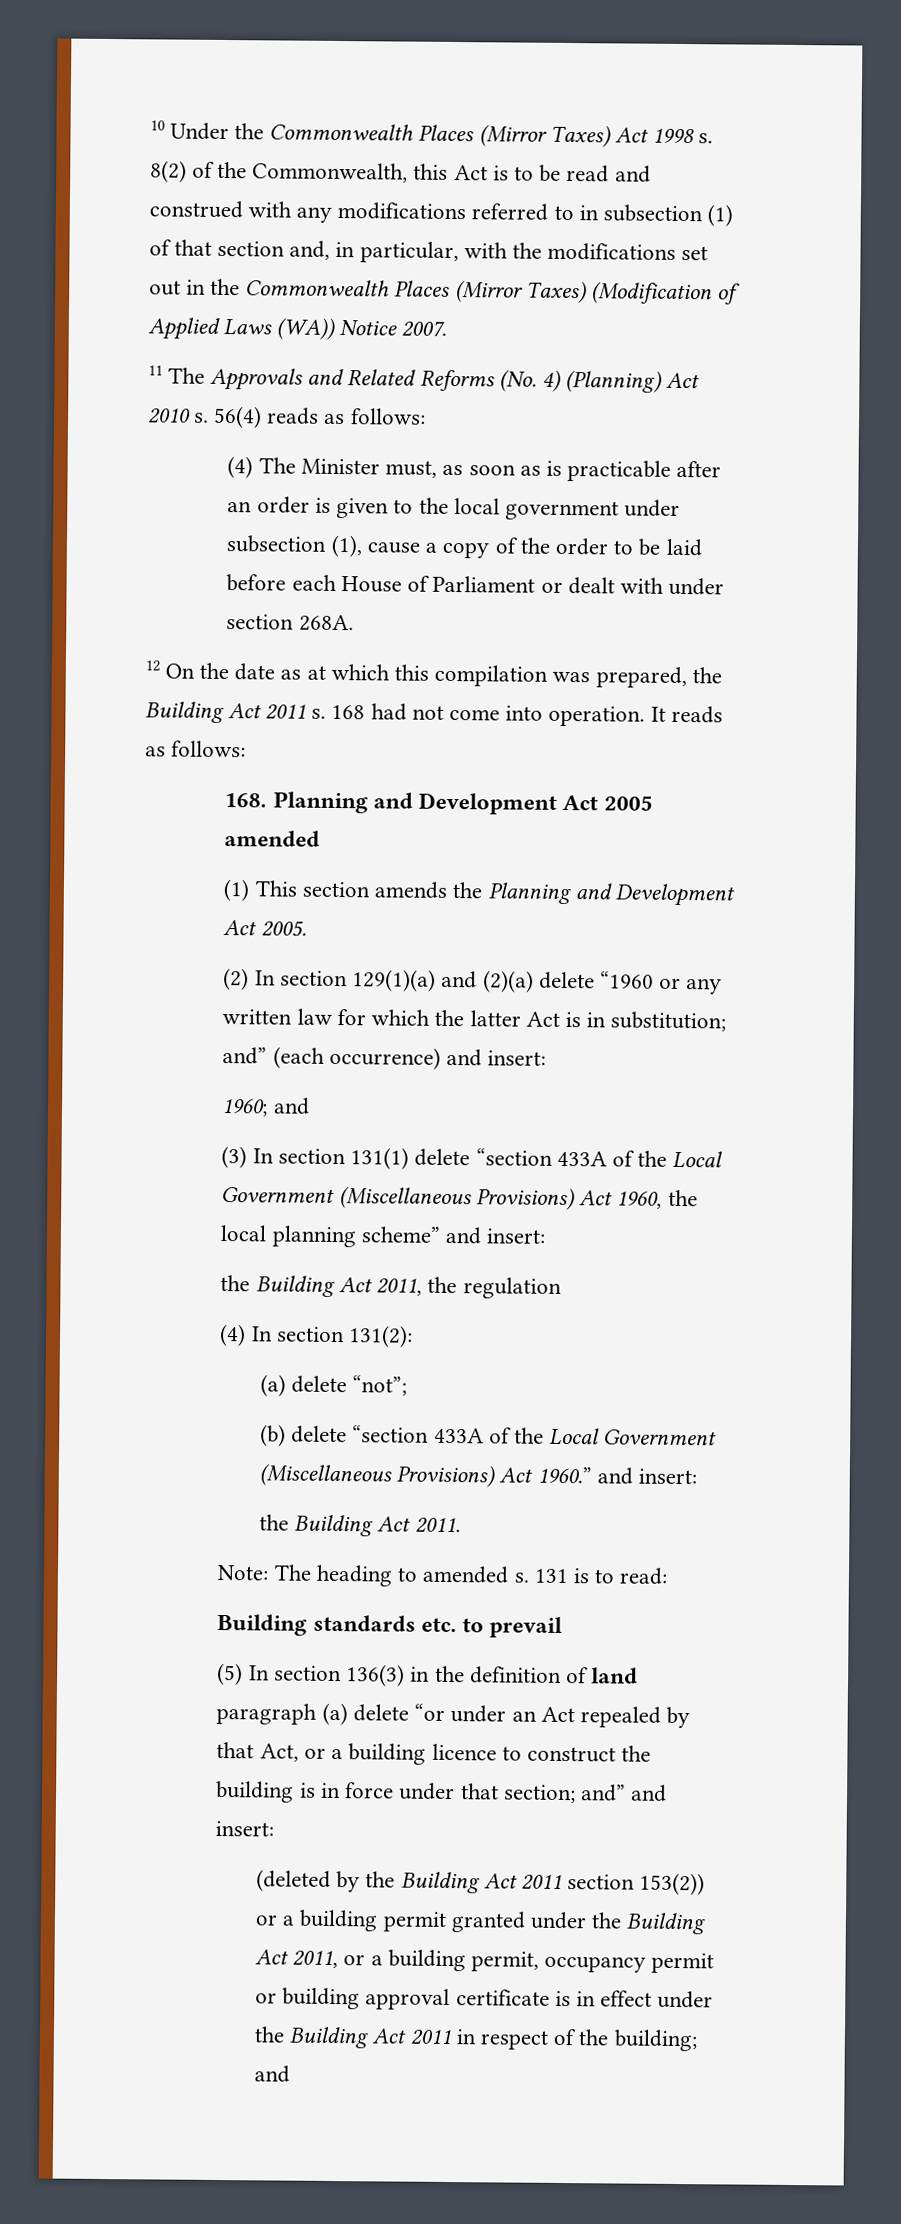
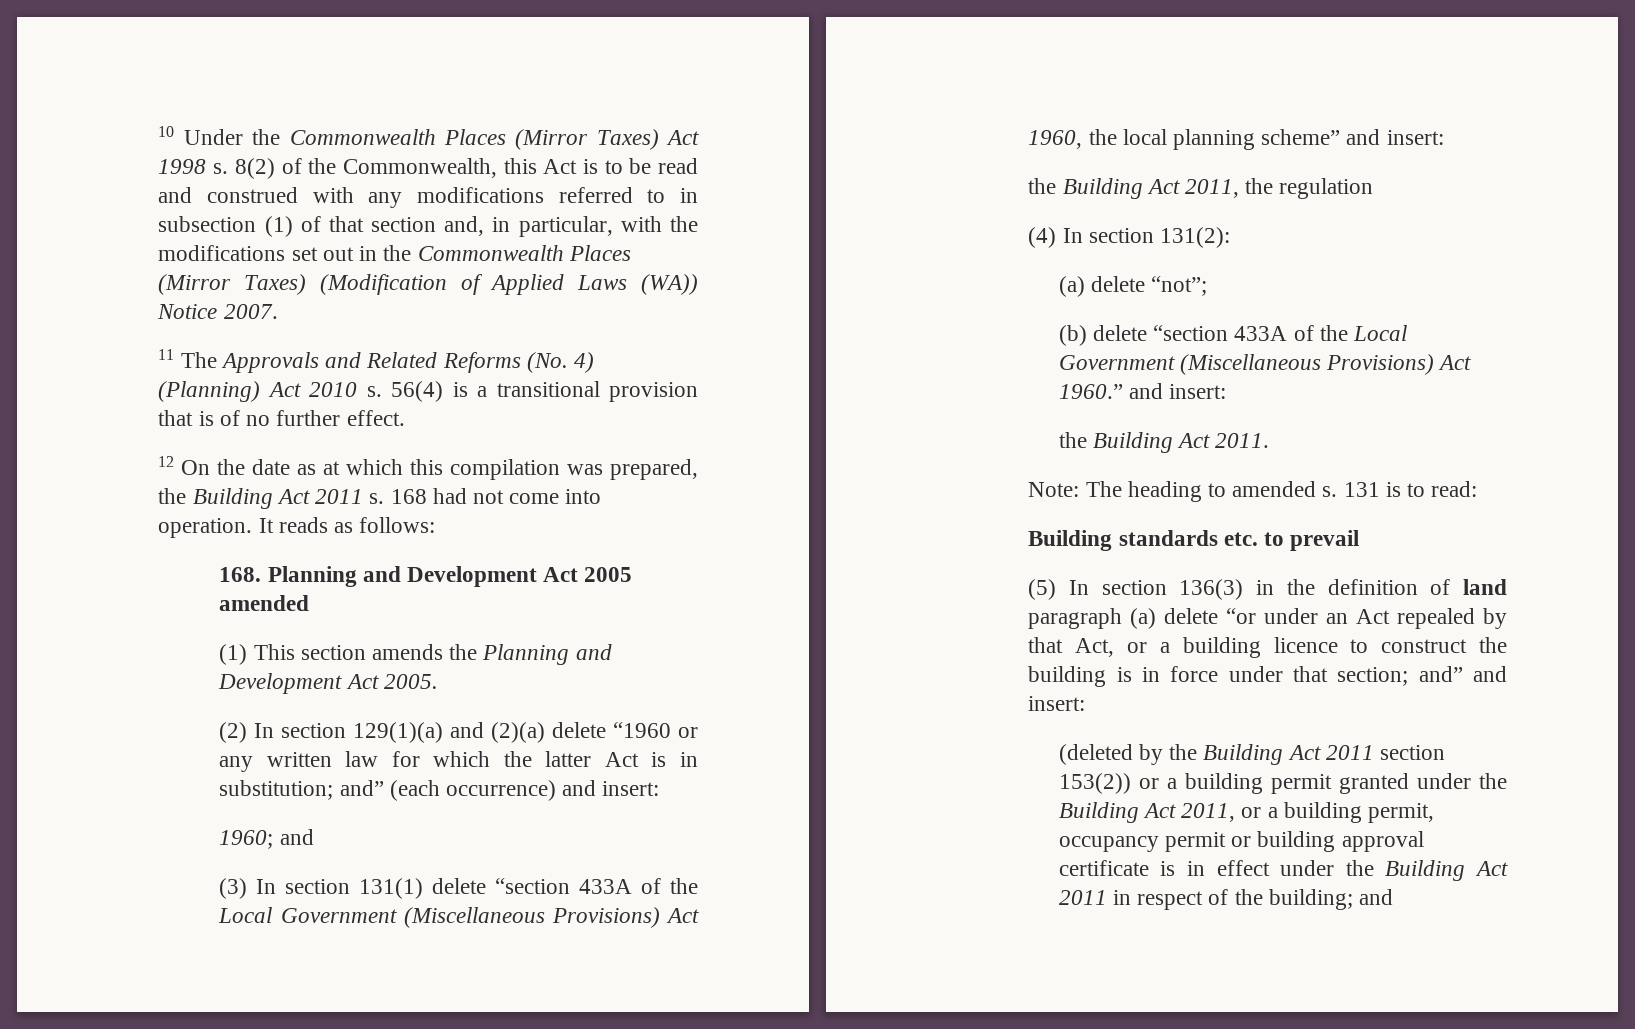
[266,407,426,425] [227,456,722,482] [227,496,681,521] [226,534,703,559] [226,574,725,596] [226,614,354,632] reads as follows: // (4) The Minister must, as soon as is practicable after an order is given to the local government under subsection (1), cause a copy of the order to be laid before each House of Parliament or dealt with under section 268A. -> [452,381,698,402] [158,410,405,426] is a transitional provision that is of no further effect.

